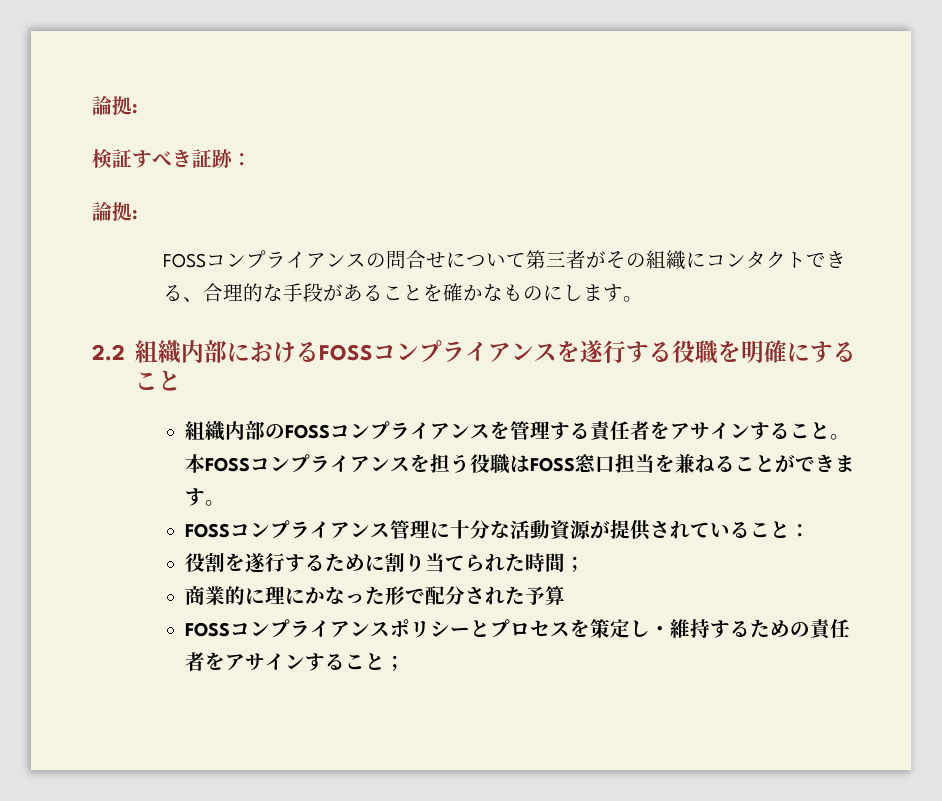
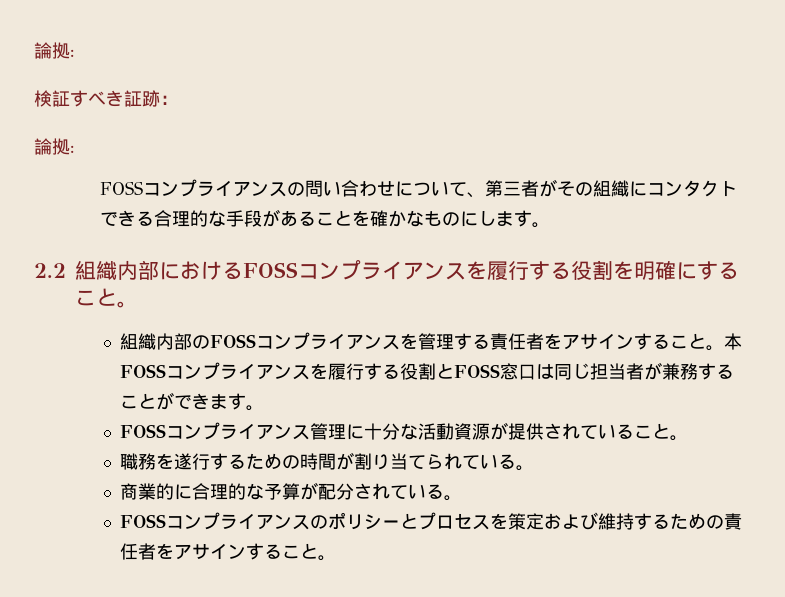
[406,250,427,269] 合 -> [323,180,378,197] い合わ
(527, 260) none -> [467,192,486,198] 、
[183,297,204,302] 、 -> (155, 218) none
[579,340,719,364] 遂行する役職 -> [487,260,613,280] 履行する役割
(181, 380) none -> [117,301,138,308] 。
[429,454,715,474] 担う役職はFOSS窓口担当を兼ね -> [327,362,716,380] 履行する役割とFOSS窓口は同じ担当者が兼務す
[789,524,810,537] [184,553,225,572] ： // 役割 -> [669,435,688,441] [119,453,156,470] 。 // 職務
[364,555,385,572] に -> [281,452,354,470] の時間が
[504,553,585,572] た時間； -> [461,454,534,471] ている。
[264,586,565,605] [184,619,390,638] 理にかなった形で配分された予算 // FOSSコンプライアンス -> [191,482,462,501] [119,512,328,530] 合理的な予算が配分されている。 // FOSSコンプライアンスの
[629,620,670,637] し・ -> [543,512,598,530] および
[384,655,405,671] ； -> [317,555,336,561] 。

